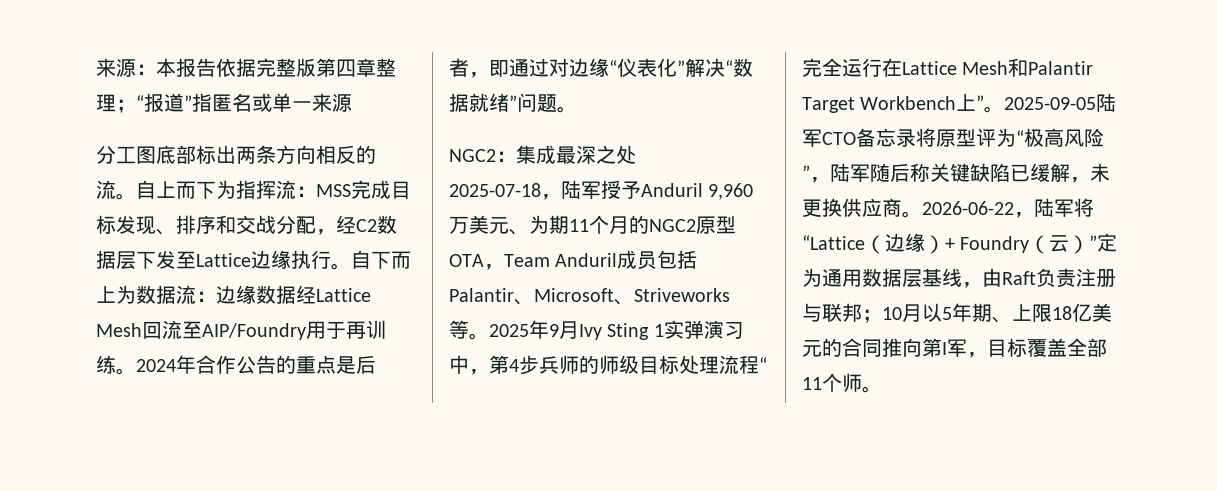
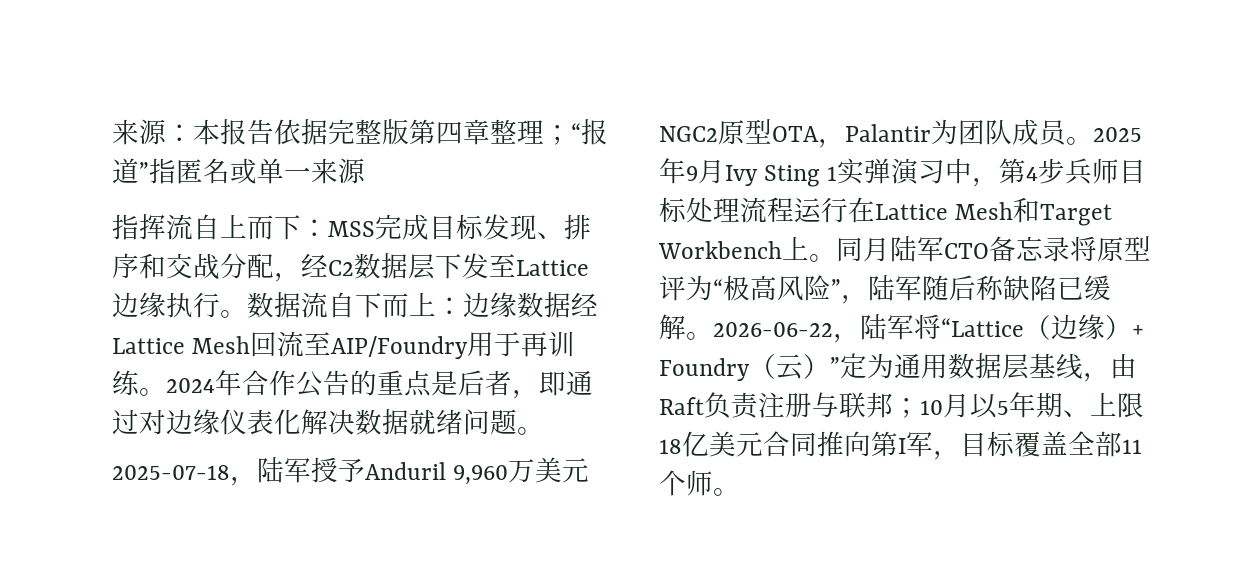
[96,145,376,164] [96,180,296,200] 分工图底部标出两条方向相反的流。自上而下为指挥流 -> [112,214,301,240] 指挥流自上而下
(351, 266) none -> [247,292,328,318] 数据流
[116,285,196,304] 为数据流 -> (436, 304) none
[609,58,733,77] “仪表化”解决“ -> [220,409,355,435] 仪表化解决
[509,95,517,110] ” -> (463, 422) none
[449,145,636,164] // NGC2：集成最深之处 -> (544, 431) none
[509,215,736,235] [449,250,698,270] [449,288,730,305] [449,320,469,339] 、为期11个月的NGC2原型OTA，Team Anduril成员包括Palantir、Microsoft、Striveworks等 -> [659,119,1068,148] NGC2原型OTA，Palantir为团队成员
[579,355,639,374] 的师级 -> (1120, 171) none
[759,357,767,372] [802,58,842,77] “完全 -> (794, 210) none
[1028,61,1094,75] Palantir -> (1041, 210) none
[976,95,1097,113] ”。2025-09-05 -> [809,237,890,262] 。同月
[930,163,970,182] 关键 -> (1004, 288) none
[1070,163,1110,183] [802,198,902,217] ，未更换供应商 -> (686, 327) none
[822,338,842,357] 的 -> (763, 444) none

